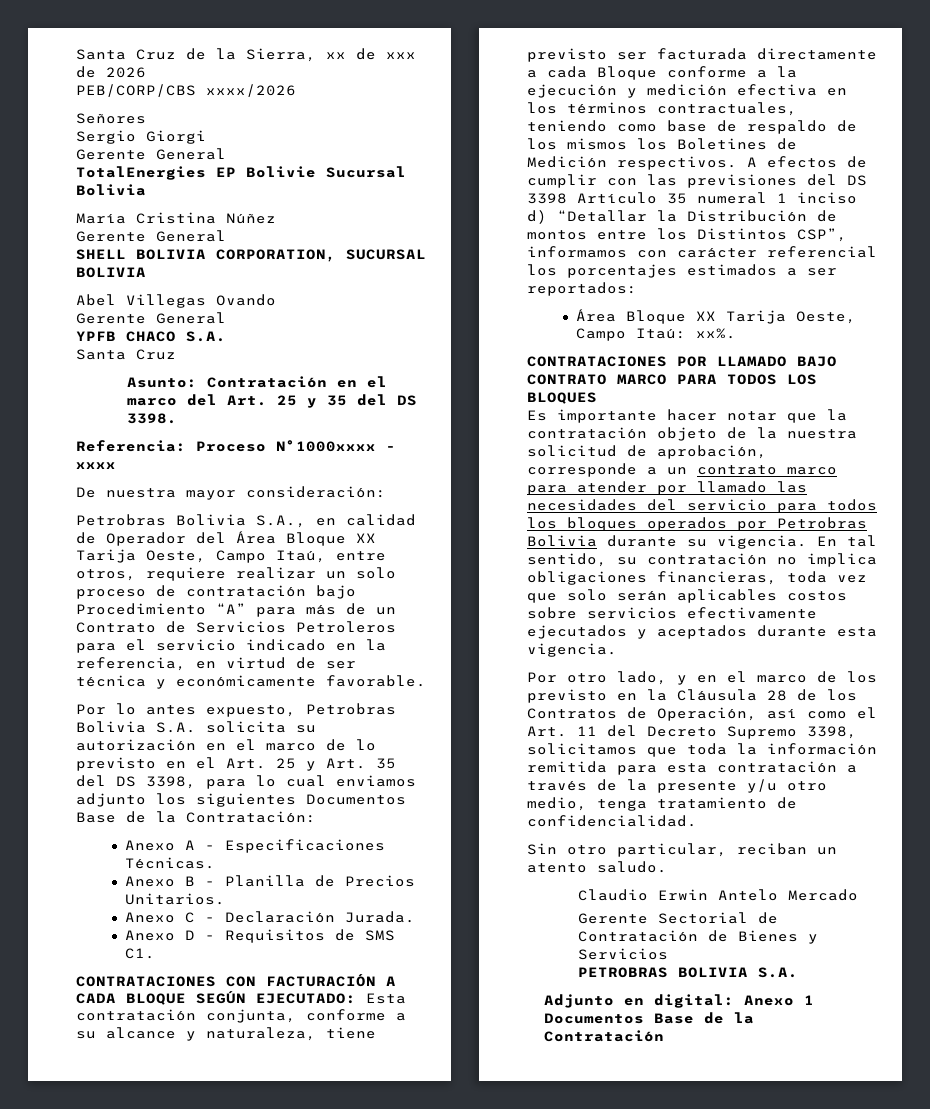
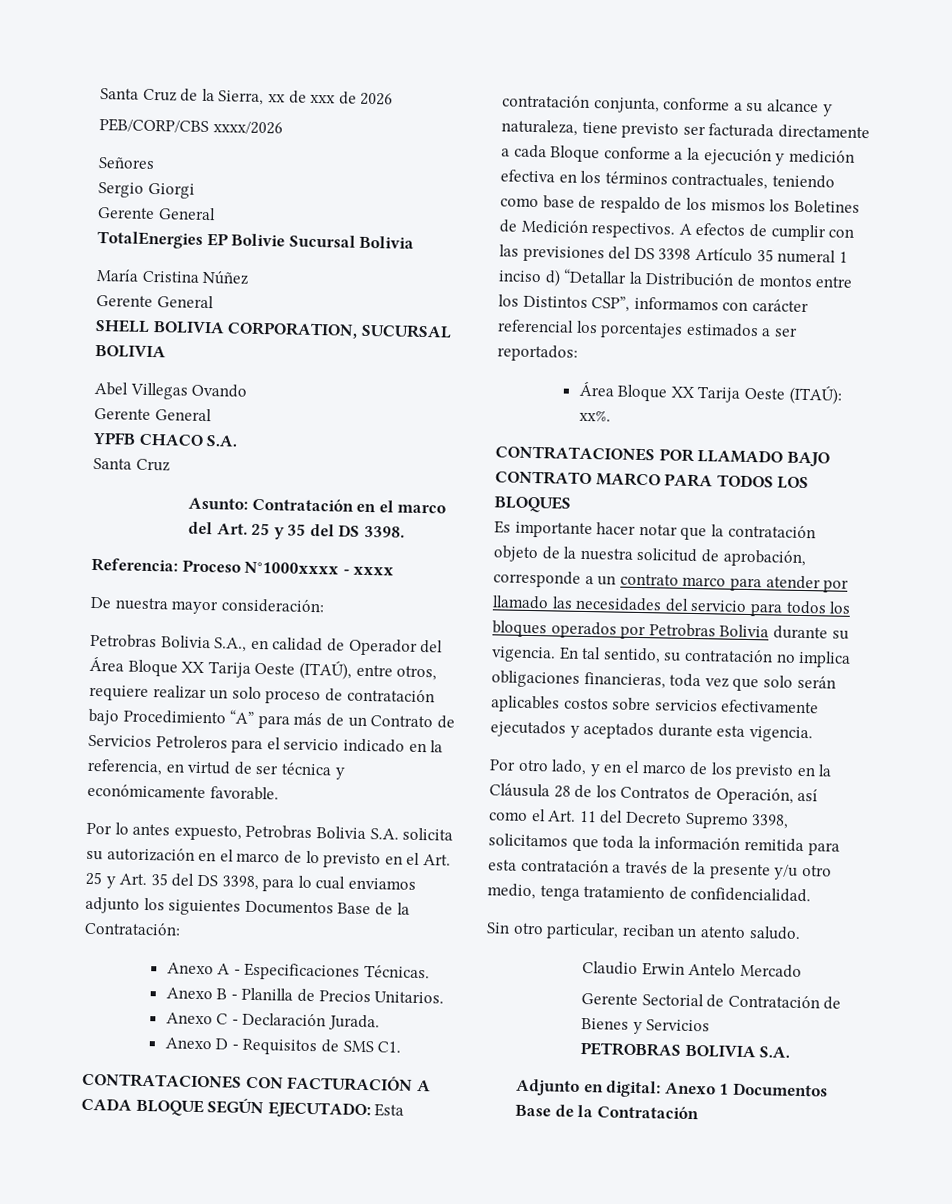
[146,550,326,563] Oeste, Campo Itaú, -> [254,659,352,680] Oeste (ITAÚ),
[795,311,856,324] [575,328,686,341] Oeste, Campo Itaú: -> [744,384,843,405] Oeste (ITAÚ):

